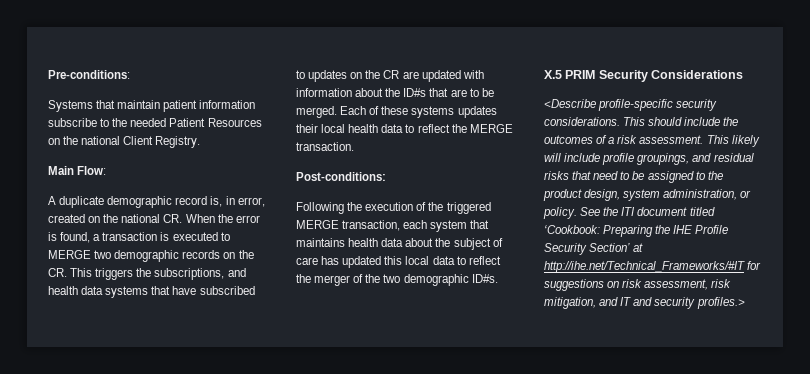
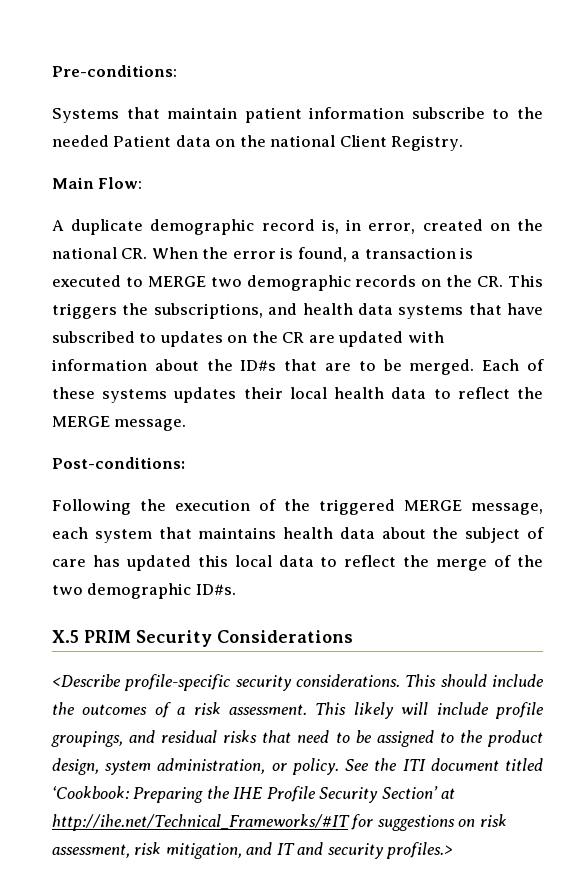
[207,118,262,127] Resources -> [175,135,211,147] data
[296,142,354,151] transaction. -> [114,419,187,431] message.
[342,220,401,231] transaction, -> [471,503,543,515] message,
[314,275,351,286] merger -> [436,559,488,571] merge

